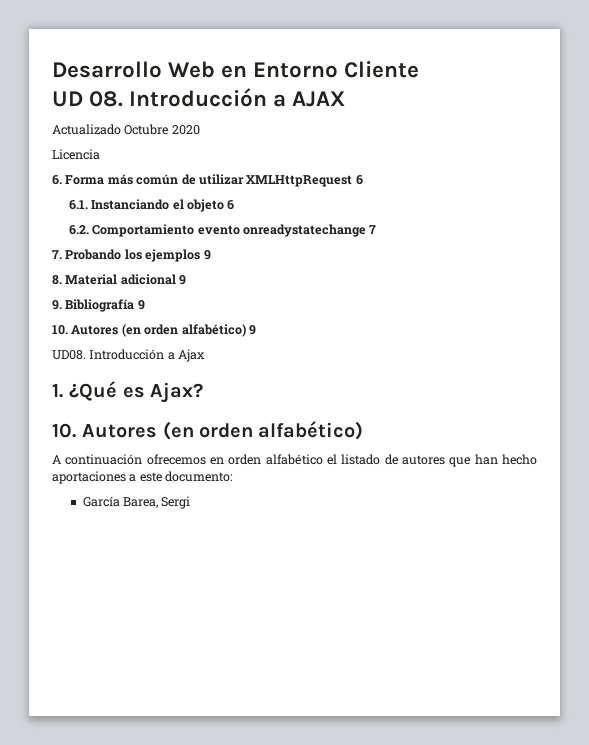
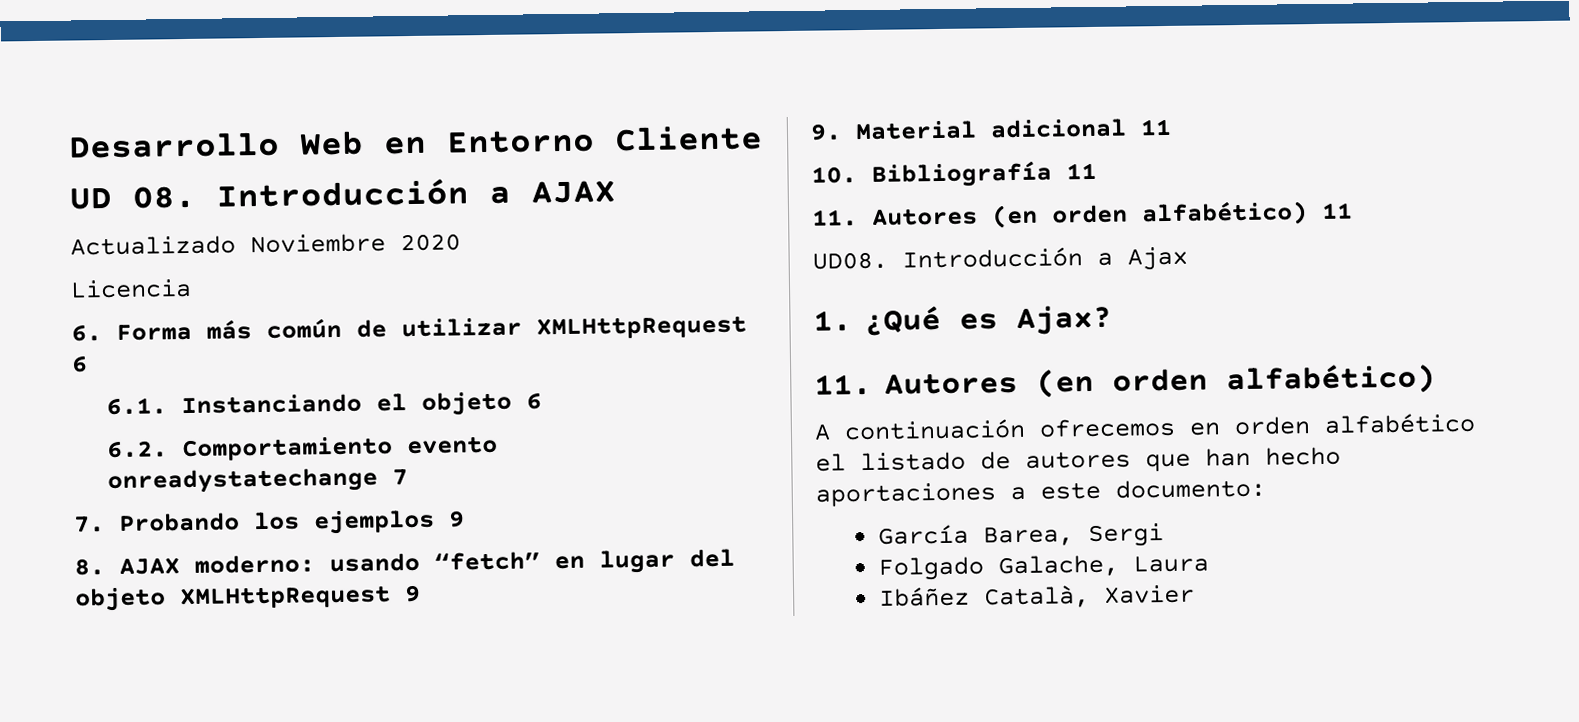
[124,124,169,135] Octubre -> [250,233,386,254] Noviembre
[65,274,187,285] [52,299,145,312] [52,324,256,337] Material adicional 9 // 9. Bibliografía 9 // 10. Autores (en orden alfabético) 9 -> [119,548,735,575] [74,584,421,612] [810,118,1172,141] [811,160,1097,188] [811,200,1353,229] AJAX moderno: usando “fetch” en lugar del objeto XMLHttpRequest 9 // 9. Material adicional 11 // 10. Bibliografía 11 // 11. Autores (en orden alfabético) 11
[52,423,76,438] 10. -> [814,373,872,396] 11.
(191, 502) none -> [878,554,1210,581] [879,584,1196,609] // Folgado Galache, Laura // Ibáñez Català, Xavier

